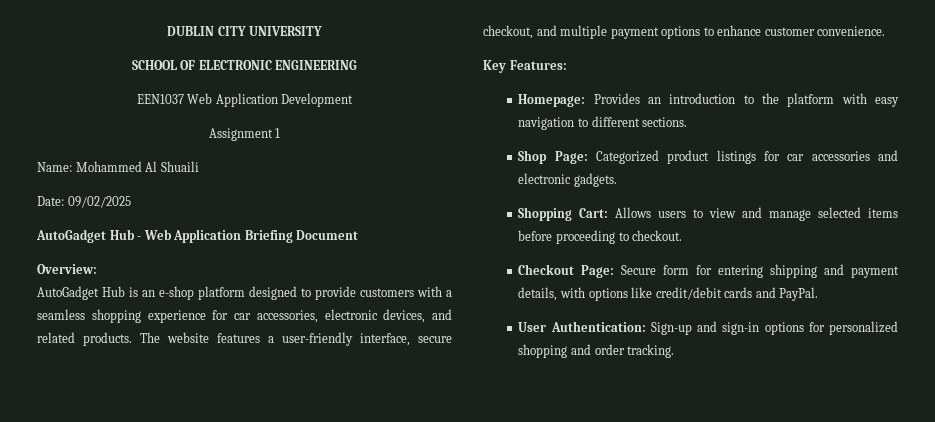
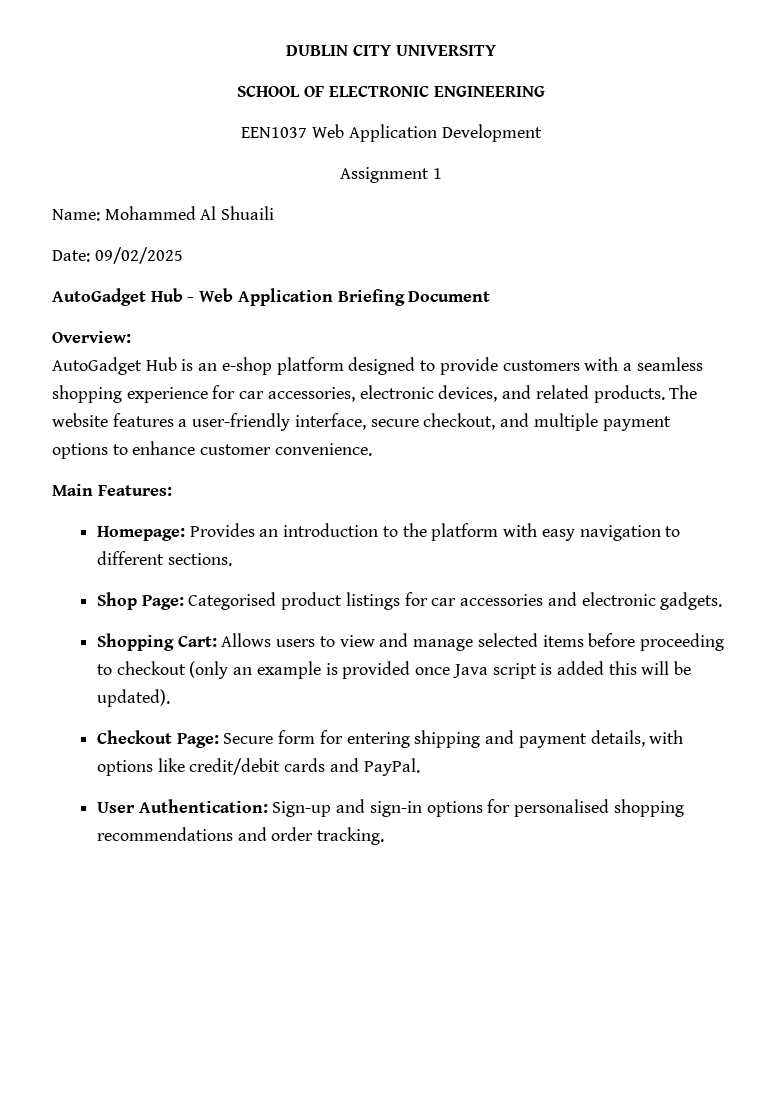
[483,60,506,73] Key -> [52,484,93,496] Main
[596,150,660,164] Categorized -> [188,592,277,610] Categorised
[632,230,683,241] checkout. -> [116,661,692,679] [96,689,170,707] checkout (only an example is provided once Java script is added this will be updated).
[829,321,898,335] [518,344,568,358] personalized shopping -> [514,799,684,817] [96,827,233,841] personalised shopping recommendations

